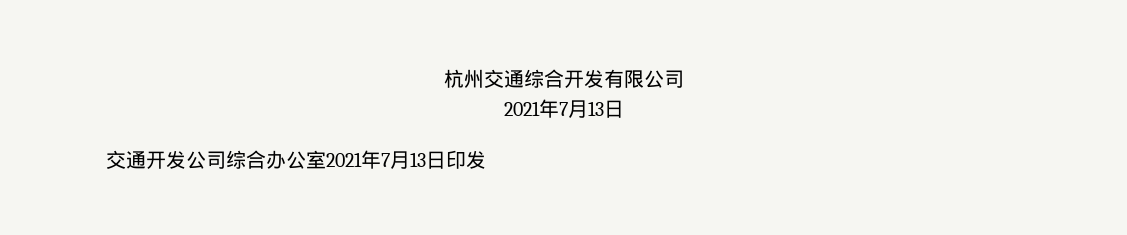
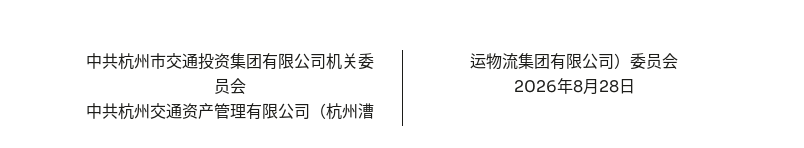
[443,69,684,89] [503,99,624,118] [106,150,486,169] 杭州交通综合开发有限公司 // 2021年7月13日 // 交通开发公司综合办公室2021年7月13日印发 -> [86,53,374,70] [214,78,246,94] [86,103,374,120] [470,53,678,70] [513,78,635,95] 中共杭州市交通投资集团有限公司机关委员会 // 中共杭州交通资产管理有限公司（杭州漕运物流集团有限公司）委员会 // 2026年8月28日

